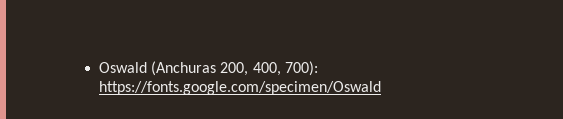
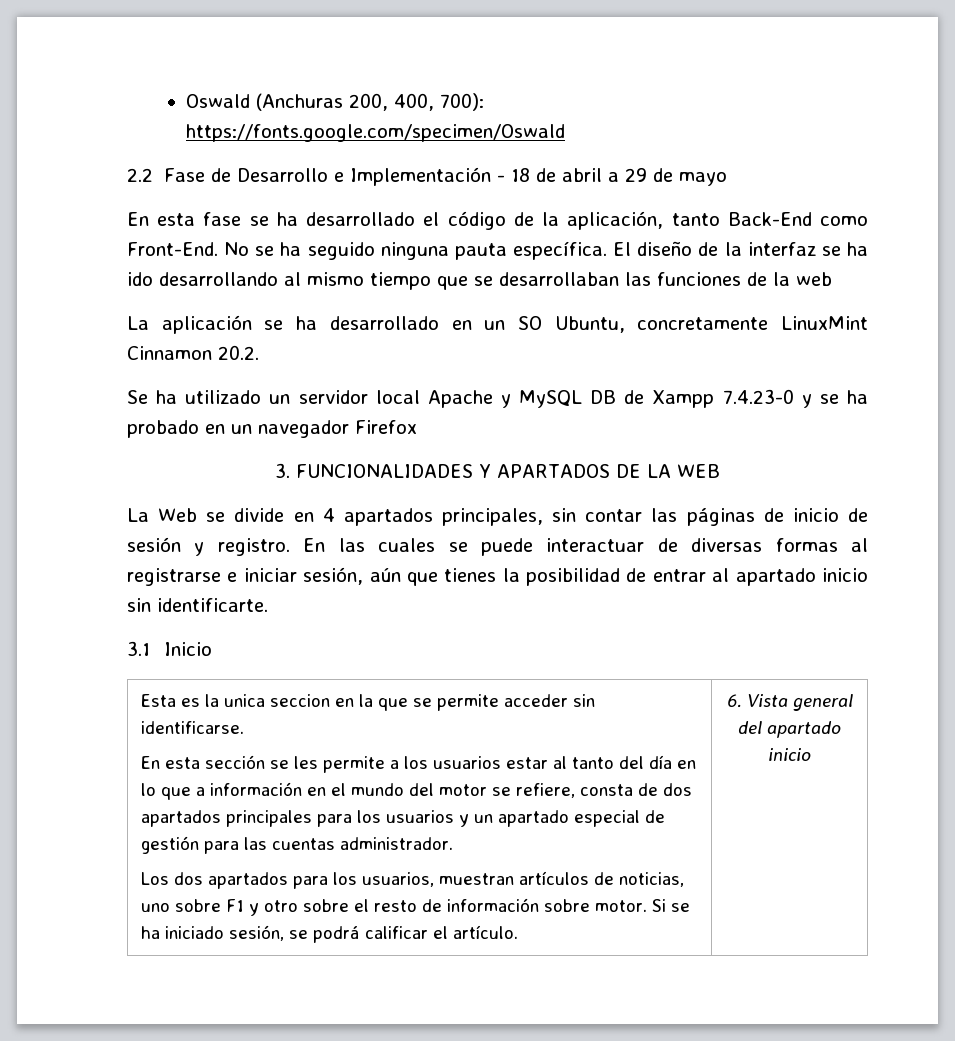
(382, 88) none -> [127,167,727,186] [127,211,869,230] [127,241,868,260] [127,272,832,290] [127,315,868,334] [127,345,259,360] [127,389,868,408] [127,420,417,438] [275,463,720,478] [127,508,868,526] [127,537,868,556] [127,567,868,586] [127,598,268,612] [127,641,212,656] [141,694,596,711] [141,721,245,734] [141,755,697,773] [141,782,693,800] [141,810,666,827] [141,836,454,854] [141,871,685,889] [141,898,691,916] [141,925,519,943] [726,694,853,711] [738,721,841,738] [768,748,811,761] // 2.2 Fase de Desarrollo e Implementación - 18 de abril a 29 de mayo // En esta fase se ha desarrollado el código de la aplicación, tanto Back-End como Front-End. No se ha seguido ninguna pauta específica. El diseño de la interfaz se ha ido desarrollando al mismo tiempo que se desarrollaban las funciones de la web // La aplicación se ha desarrollado en un SO Ubuntu, concretamente LinuxMint Cinnamon 20.2. // Se ha utilizado un servidor local Apache y MySQL DB de Xampp 7.4.23-0 y se ha probado en un navegador Firefox // 3. FUNCIONALIDADES Y APARTADOS DE LA WEB // La Web se divide en 4 apartados principales, sin contar las páginas de inicio de sesión y registro. En las cuales se puede interactuar de diversas formas al registrarse e iniciar sesión, aún que tienes la posibilidad de entrar al apartado inicio sin identificarte. // 3.1 Inicio // Esta es la unica seccion en la que se permite acceder sin identificarse. // En esta sección se les permite a los usuarios estar al tanto del día en lo que a información en el mundo del motor se refiere, consta de dos apartados principales para los usuarios y un apartado especial de gestión para las cuentas administrador. // Los dos apartados para los usuarios, muestran artículos de noticias, uno sobre F1 y otro sobre el resto de información sobre motor. Si se ha iniciado sesión, se podrá calificar el artículo. | 6. Vista general del apartado inicio

